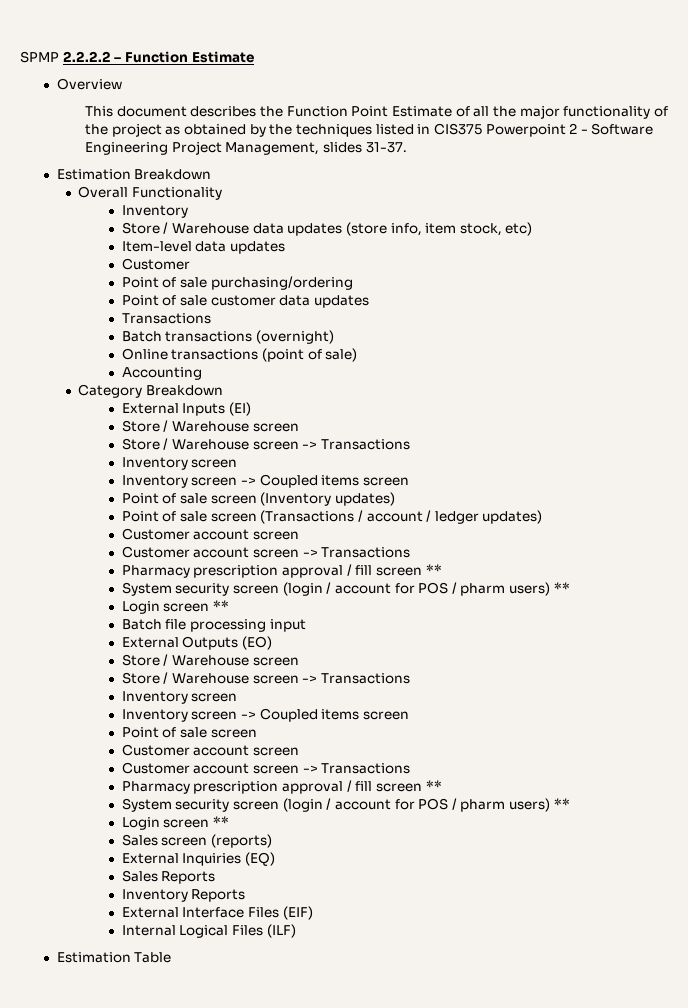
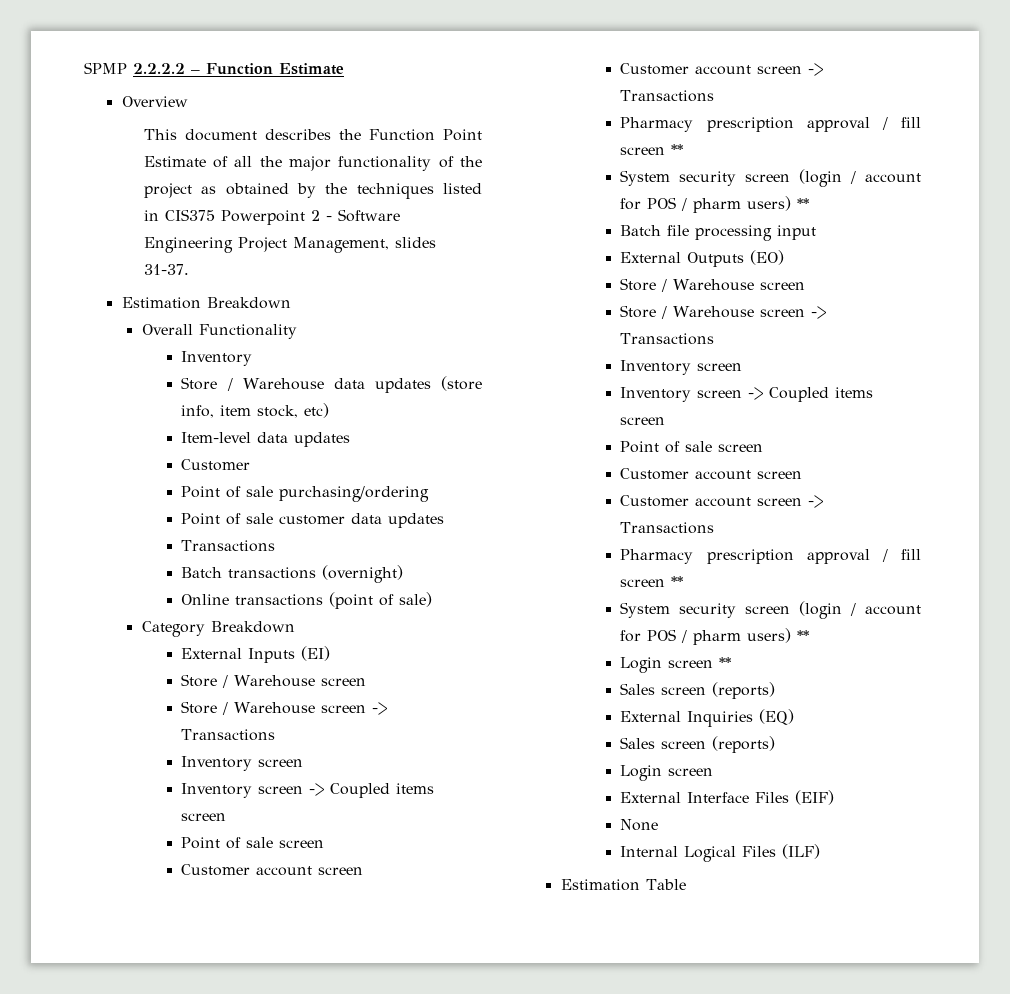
[121,367,202,380] // Accounting -> (433, 599) none
[260,492,395,506] [121,510,543,524] (Inventory updates) // Point of sale screen (Transactions / account / ledger updates) -> (325, 844) none
[121,600,229,614] // Login screen ** -> (810, 203) none
[161,871,216,884] [121,889,246,902] Reports // Inventory Reports -> [661,736,776,753] [620,765,714,781] screen (reports) // Login screen
(313, 913) none -> [620,819,659,831] // None

